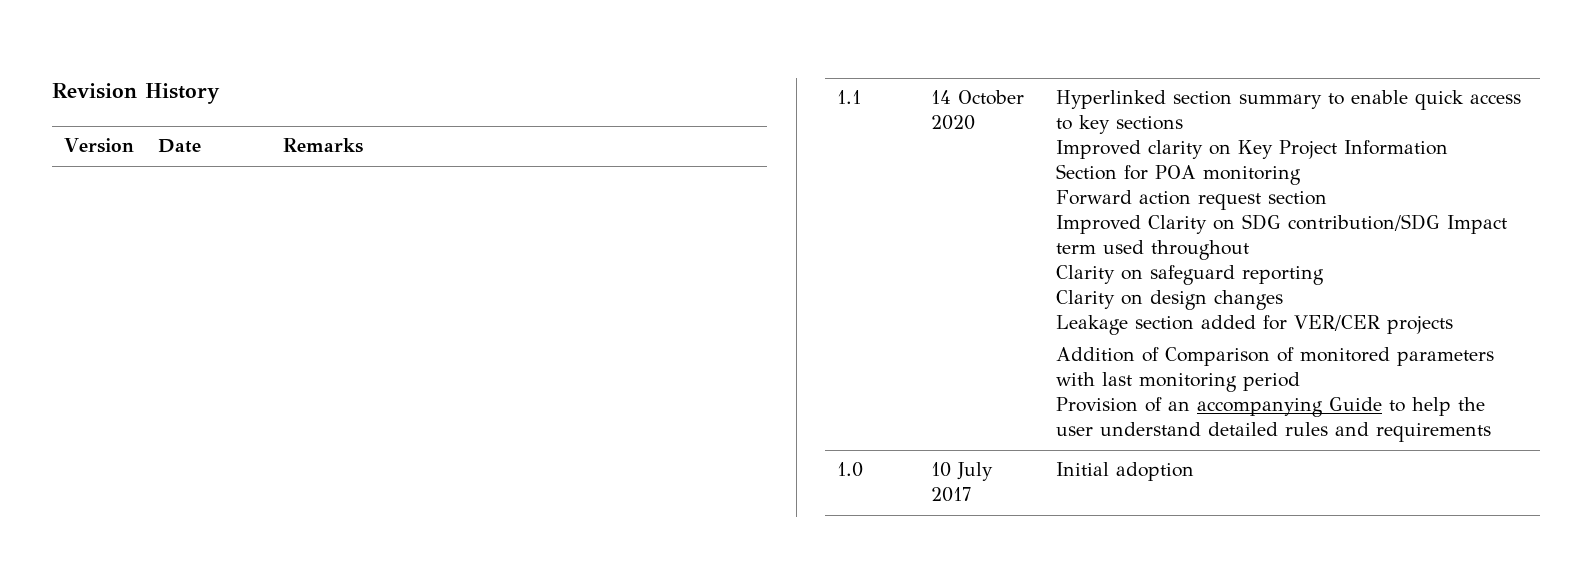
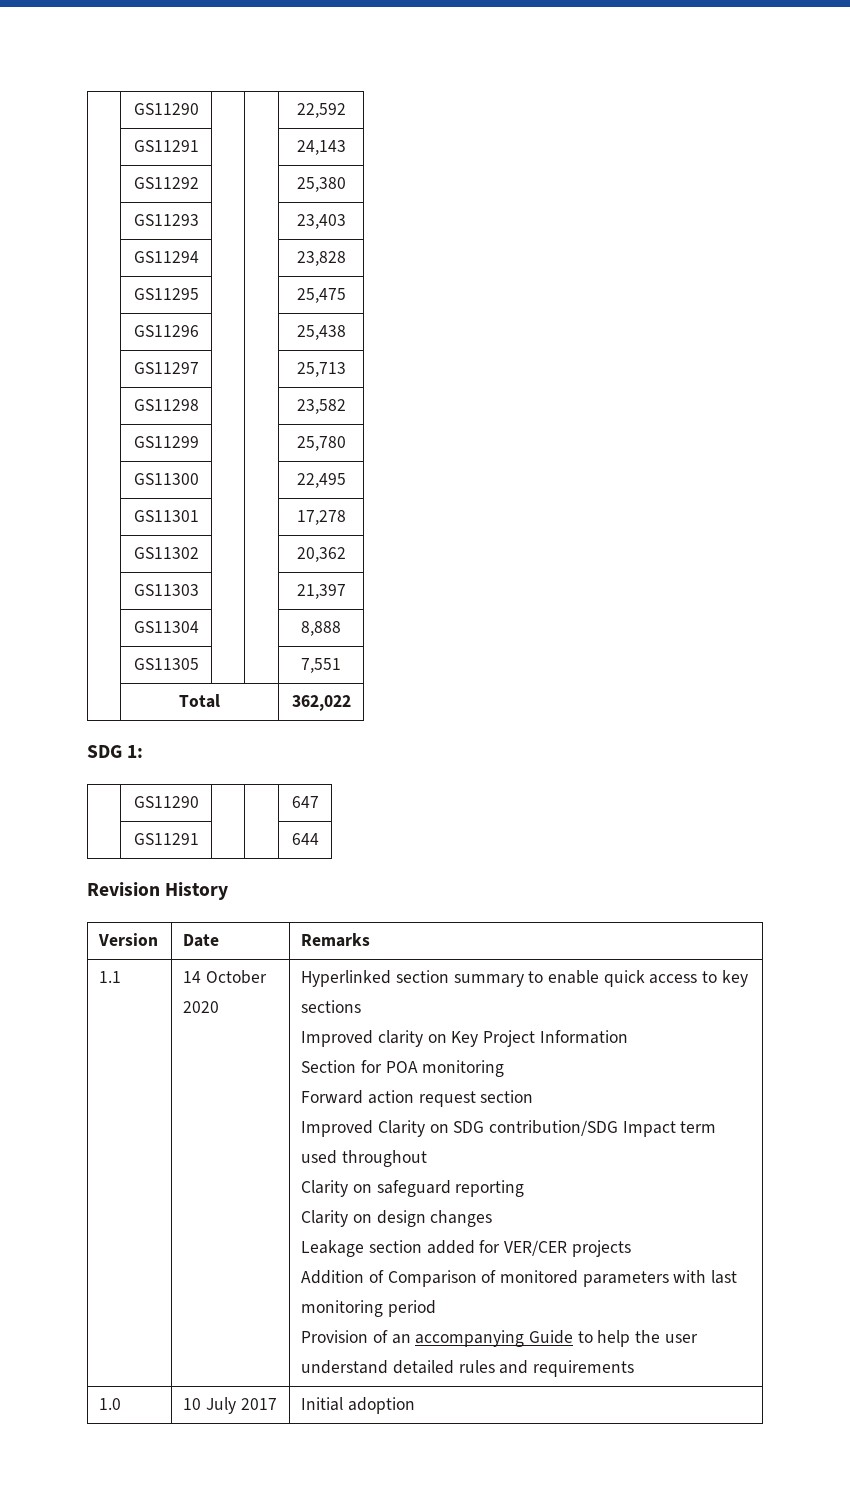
(52, 91) none -> [133,103,199,115] [296,103,346,118] [133,140,199,152] [296,140,346,155] [133,177,199,189] [296,177,346,192] [133,214,199,226] [296,214,346,229] [133,251,199,263] [296,251,346,266] [133,288,199,300] [296,288,346,303] [133,325,199,337] [296,325,346,340] [133,362,199,374] [296,362,346,377] [133,399,199,411] [296,399,346,414] [133,436,199,448] [296,436,346,451] [133,473,199,485] [296,473,346,488] [133,510,199,522] [296,510,346,525] [133,547,199,559] [296,547,346,562] [133,584,199,596] [296,584,346,599] [133,621,199,633] [301,621,341,636] [133,658,199,670] [301,658,341,673] [179,694,220,708] [291,695,351,711] [87,745,144,758] [133,796,199,808] [291,796,319,808] [133,833,199,845] [291,833,319,845] | GS11290 | | | 22,592 // | GS11291 | | | 24,143 // | GS11292 | | | 25,380 // | GS11293 | | | 23,403 // | GS11294 | | | 23,828 // | GS11295 | | | 25,475 // | GS11296 | | | 25,438 // | GS11297 | | | 25,713 // | GS11298 | | | 23,582 // | GS11299 | | | 25,780 // | GS11300 | | | 22,495 // | GS11301 | | | 17,278 // | GS11302 | | | 20,362 // | GS11303 | | | 21,397 // | GS11304 | | | 8,888 // | GS11305 | | | 7,551 // | Total | 362,022 // SDG 1: // | GS11290 | | | 647 // | GS11291 | | | 644 //

